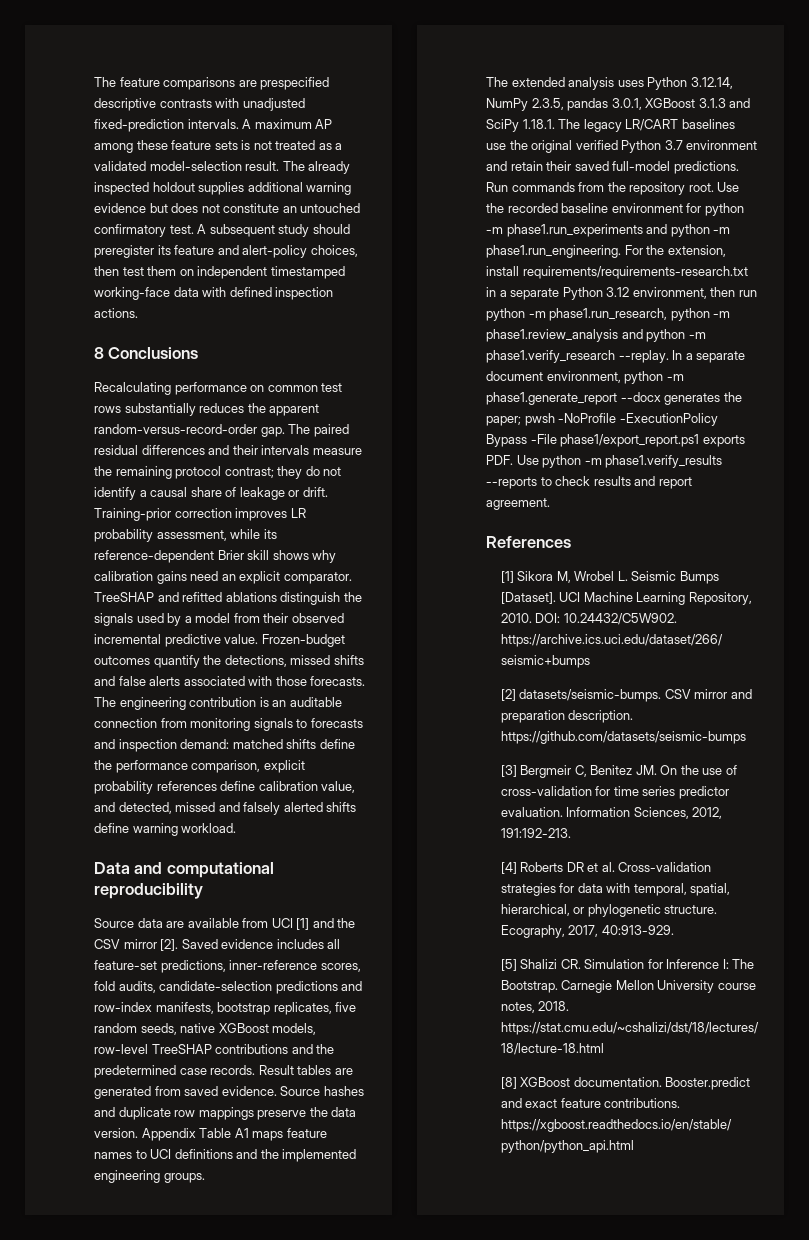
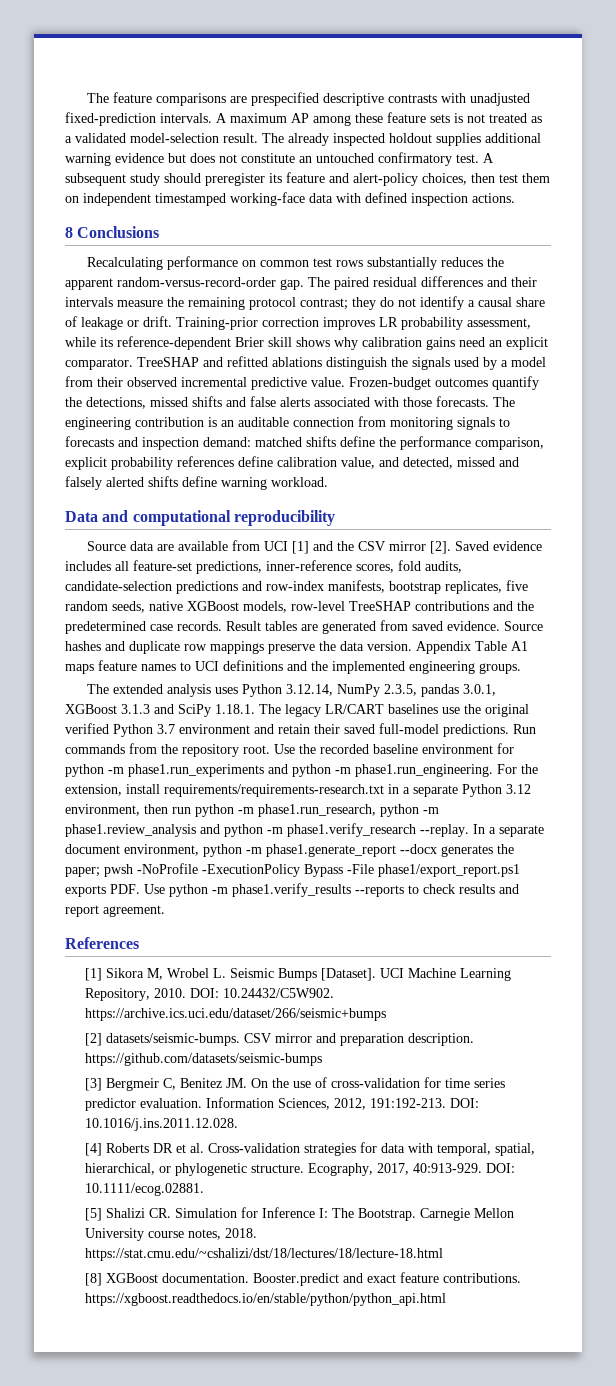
(571, 833) none -> [449,1098,479,1108] [84,1118,238,1131] DOI: 10.1016/j.ins.2011.12.028.
(674, 930) none -> [485,1163,515,1173] [84,1183,204,1196] DOI: 10.1111/ecog.02881.

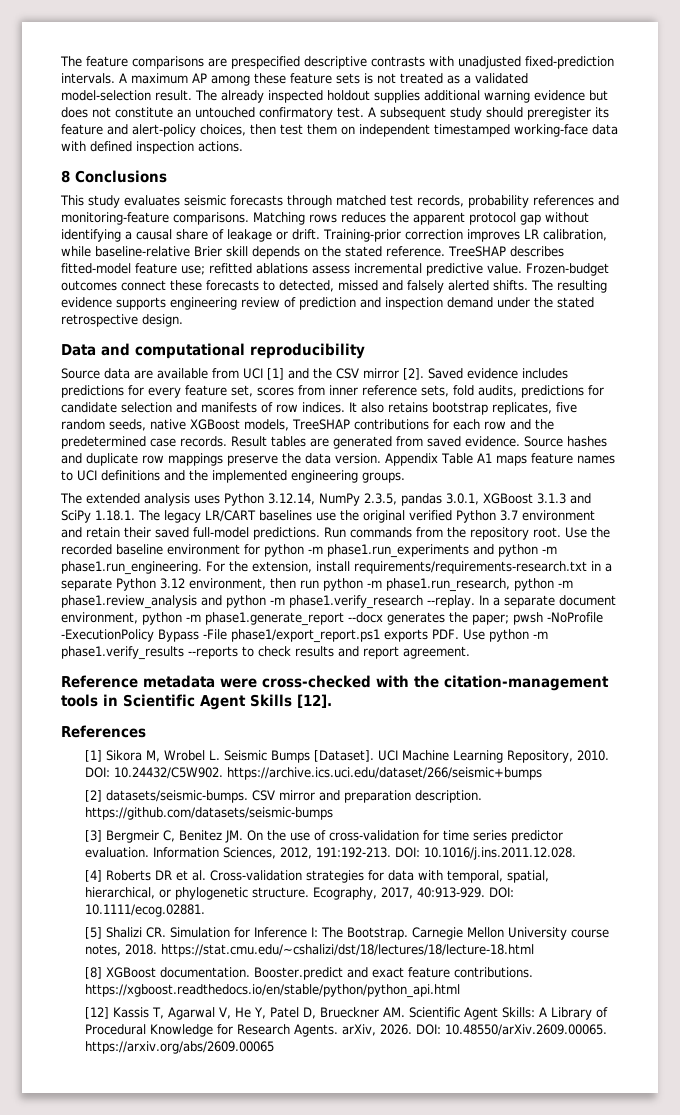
[87,256,505,270] [65,276,537,290] [65,296,464,310] Recalculating performance on common test rows substantially reduces the apparent random-versus-record-order gap. The paired residual differences and their intervals measure the remaining protocol contrast; they do not identify -> [60,195,619,208] [61,212,589,225] [61,229,121,242] This study evaluates seismic forecasts through matched test records, probability references and monitoring-feature comparisons. Matching rows reduces the apparent protocol gap without identifying
[401,317,531,330] [65,336,548,350] [65,356,546,370] [65,376,177,387] probability assessment, while its reference-dependent Brier skill shows why calibration gains need an explicit comparator. TreeSHAP and refitted ablations distinguish the signals used by a model from their observed -> [542,229,607,241] [61,246,564,259] [61,263,350,275] calibration, while baseline-relative Brier skill depends on the stated reference. TreeSHAP describes fitted-model feature use; refitted ablations assess
[492,376,539,390] [65,396,515,409] [65,416,510,430] [65,436,544,450] [65,456,399,470] quantify the detections, missed shifts and false alerts associated with those forecasts. The engineering contribution is an auditable connection from monitoring signals to forecasts and inspection demand: matched shifts define the performance comparison, explicit probability references define calibration value, and -> [121,280,275,291] connect these forecasts to
[148,476,328,490] shifts define warning workload. -> [493,280,607,293] [61,297,594,310] [61,314,183,327] shifts. The resulting evidence supports engineering review of prediction and inspection demand under the stated retrospective design.
[115,560,462,574] [65,580,385,594] all feature-set predictions, inner-reference scores, fold audits, candidate-selection predictions and row-index manifests, -> [61,385,604,398] [61,402,428,413] predictions for every feature set, scores from inner reference sets, fold audits, predictions for candidate selection and manifests of row indices. It also retains
[291,601,345,611] row-level -> (289, 425) none
(489, 606) none -> [432,419,506,430] for each row
(165, 911) none -> [61,675,609,691] [61,694,332,710] // Reference metadata were cross-checked with the citation-management tools in Scientific Agent Skills [12].
(446, 1299) none -> [85,1007,609,1020] [85,1024,608,1037] [85,1041,275,1054] // [12] Kassis T, Agarwal V, He Y, Patel D, Brueckner AM. Scientific Agent Skills: A Library of Procedural Knowledge for Research Agents. arXiv, 2026. DOI: 10.48550/arXiv.2609.00065. https://arxiv.org/abs/2609.00065

